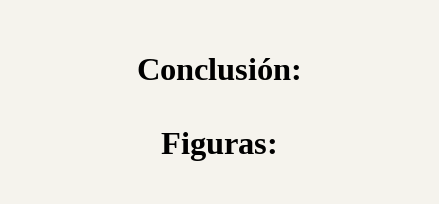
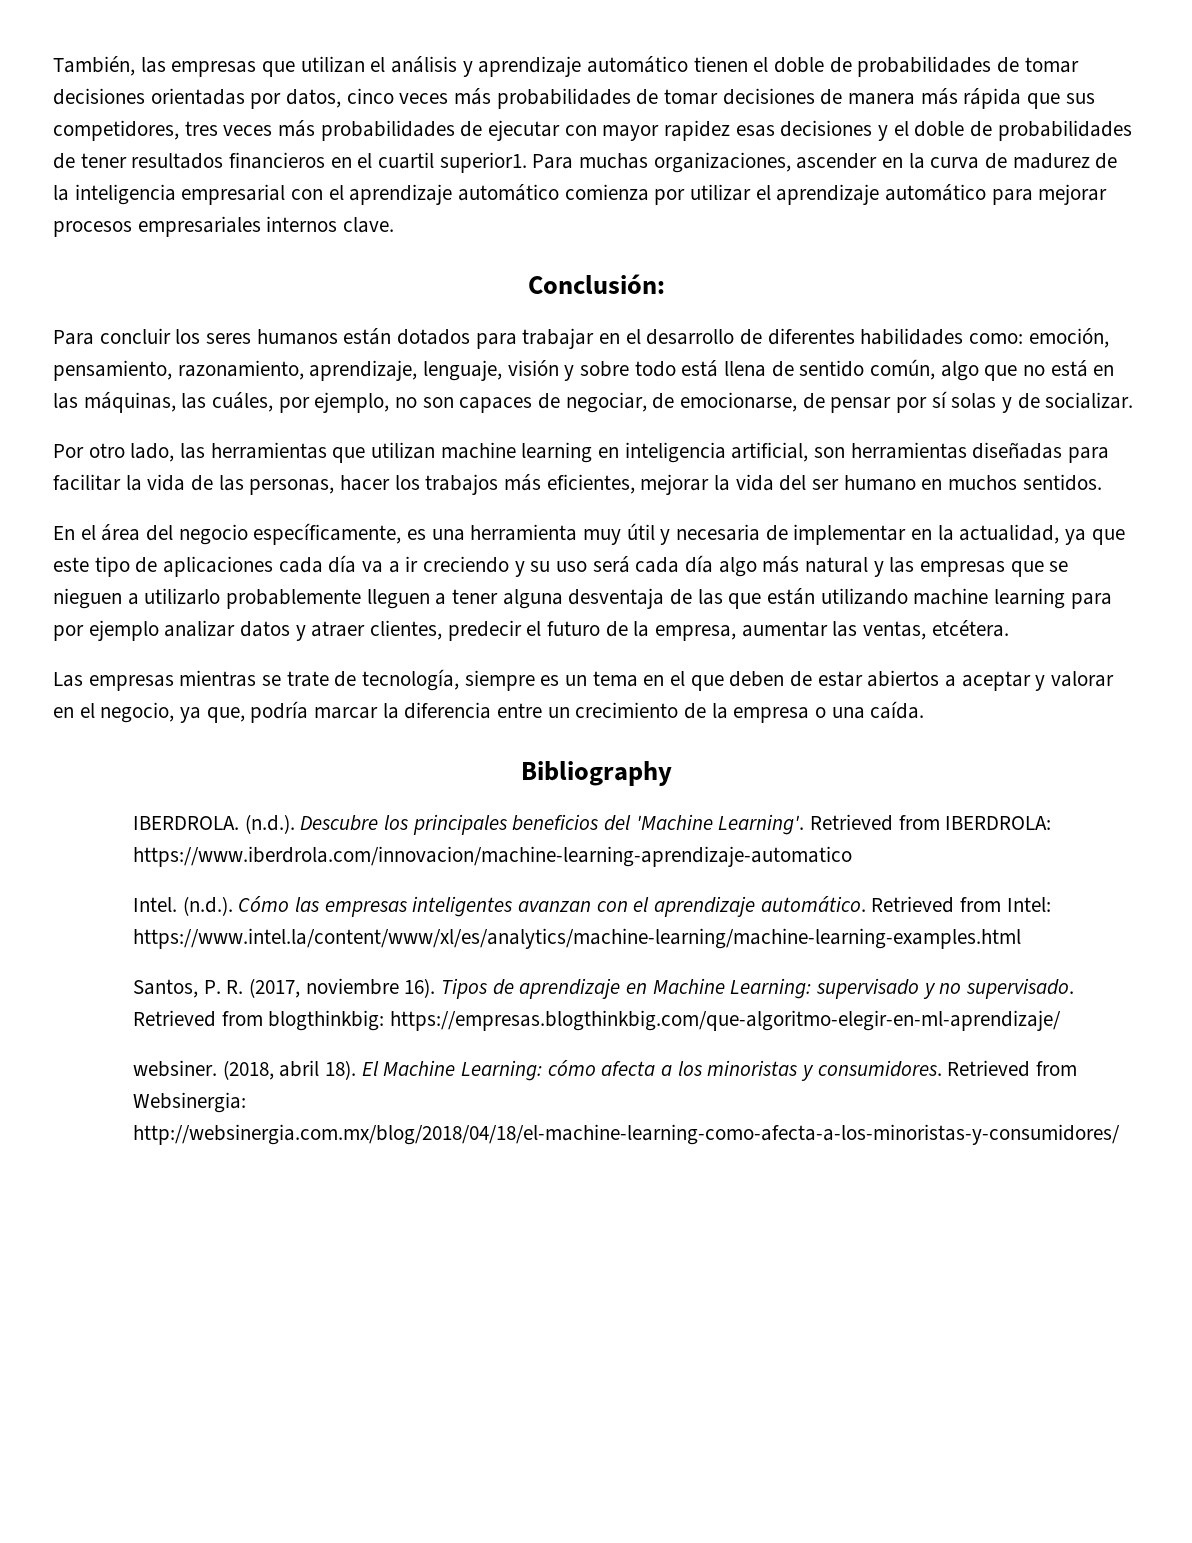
[137,58,302,80] [161,132,278,161] Conclusión: // Figuras: -> [53,56,1079,77] [53,88,1095,109] [53,120,1132,141] [53,152,1118,173] [53,184,1108,205] [53,216,395,237] [527,274,665,294] [53,328,1109,349] [53,359,1115,381] [53,391,1134,413] [53,442,1110,463] [53,474,1102,495] [53,523,1125,545] [53,555,1069,577] [53,588,1112,609] [53,620,1009,641] [53,669,1115,691] [53,701,925,723] [520,761,672,786] [132,814,1052,835] [132,846,852,867] [132,896,1051,917] [132,928,1021,949] [132,978,1074,999] [132,1010,1061,1031] [132,1060,1077,1081] [132,1092,246,1113] [132,1124,1120,1145] También, las empresas que utilizan el análisis y aprendizaje automático tienen el doble de probabilidades de tomar decisiones orientadas por datos, cinco veces más probabilidades de tomar decisiones de manera más rápida que sus competidores, tres veces más probabilidades de ejecutar con mayor rapidez esas decisiones y el doble de probabilidades de tener resultados financieros en el cuartil superior1. Para muchas organizaciones, ascender en la curva de madurez de la inteligencia empresarial con el aprendizaje automático comienza por utilizar el aprendizaje automático para mejorar procesos empresariales internos clave. // Conclusión: // Para concluir los seres humanos están dotados para trabajar en el desarrollo de diferentes habilidades como: emoción, pensamiento, razonamiento, aprendizaje, lenguaje, visión y sobre todo está llena de sentido común, algo que no está en las máquinas, las cuáles, por ejemplo, no son capaces de negociar, de emocionarse, de pensar por sí solas y de socializar. // Por otro lado, las herramientas que utilizan machine learning en inteligencia artificial, son herramientas diseñadas para facilitar la vida de las personas, hacer los trabajos más eficientes, mejorar la vida del ser humano en muchos sentidos. // En el área del negocio específicamente, es una herramienta muy útil y necesaria de implementar en la actualidad, ya que este tipo de aplicaciones cada día va a ir creciendo y su uso será cada día algo más natural y las empresas que se nieguen a utilizarlo probablemente lleguen a tener alguna desventaja de las que están utilizando machine learning para por ejemplo analizar datos y atraer clientes, predecir el futuro de la empresa, aumentar las ventas, etcétera. // Las empresas mientras se trate de tecnología, siempre es un tema en el que deben de estar abiertos a aceptar y valorar en el negocio, ya que, podría marcar la diferencia entre un crecimiento de la empresa o una caída. // Bibliography // IBERDROLA. (n.d.). Descubre los principales beneficios del 'Machine Learning'. Retrieved from IBERDROLA: https://www.iberdrola.com/innovacion/machine-learning-aprendizaje-automatico // Intel. (n.d.). Cómo las empresas inteligentes avanzan con el aprendizaje automático. Retrieved from Intel: https://www.intel.la/content/www/xl/es/analytics/machine-learning/machine-learning-examples.html // Santos, P. R. (2017, noviembre 16). Tipos de aprendizaje en Machine Learning: supervisado y no supervisado. Retrieved from blogthinkbig: https://empresas.blogthinkbig.com/que-algoritmo-elegir-en-ml-aprendizaje/ // websiner. (2018, abril 18). El Machine Learning: cómo afecta a los minoristas y consumidores. Retrieved from Websinergia: http://websinergia.com.mx/blog/2018/04/18/el-machine-learning-como-afecta-a-los-minoristas-y-consumidores/

